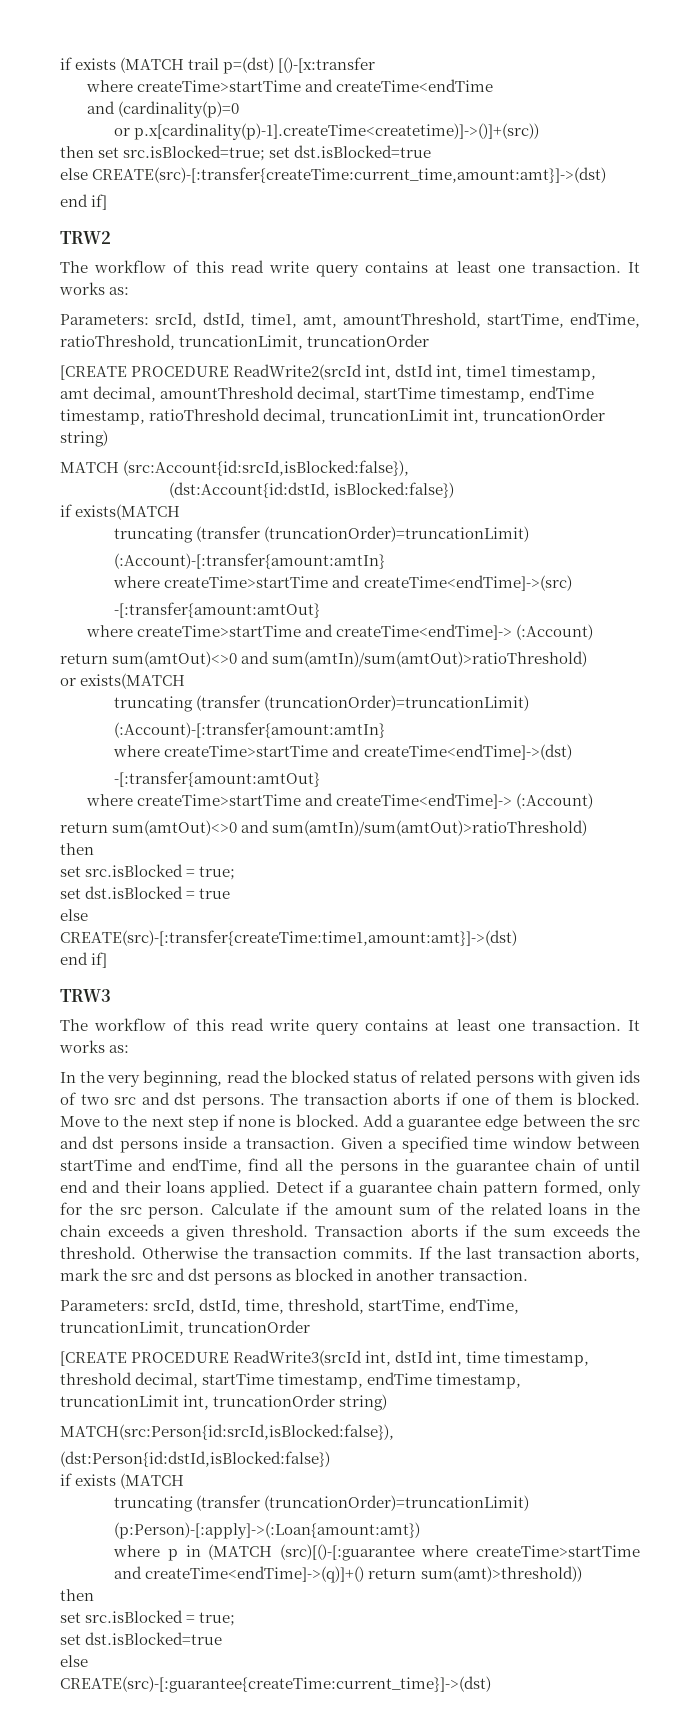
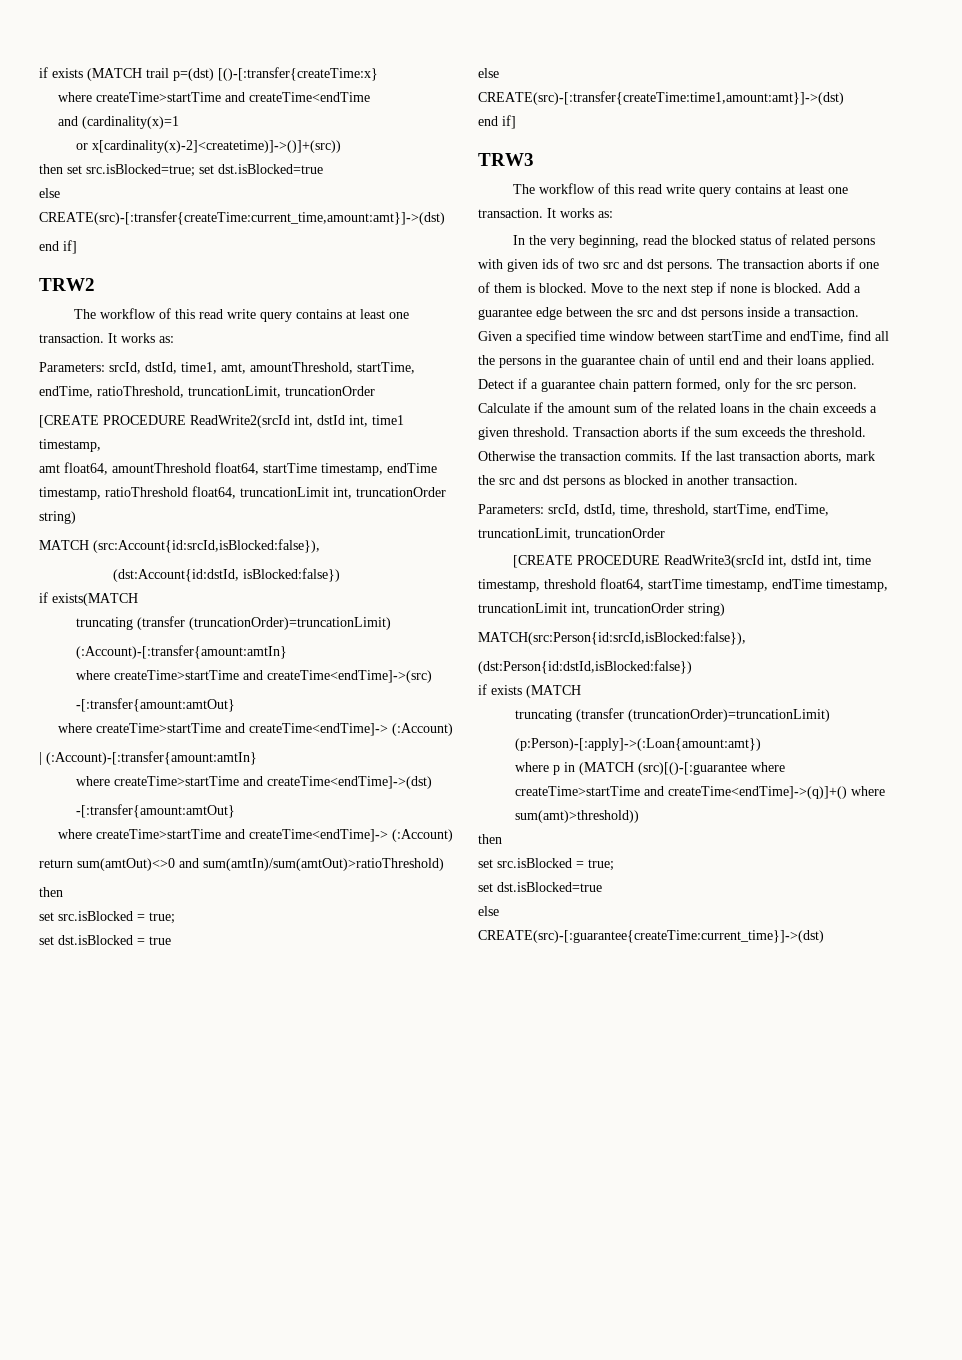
[278,57,376,73] [()-[x:transfer -> [218,67,378,81] [()-[:transfer{createTime:x}
[118,101,240,118] [114,123,540,140] (cardinality(p)=0 // or p.x[cardinality(p)-1].createTime<createtime)]->()]+(src)) -> [81,116,179,129] [76,140,342,153] (cardinality(x)=1 // or x[cardinality(x)-2]<createtime)]->()]+(src))
[93,386,361,402] decimal, amountThreshold decimal, -> [64,462,259,475] float64, amountThreshold float64,
[263,408,327,424] decimal, -> [192,486,236,499] float64,
[60,651,588,667] [60,673,186,689] [114,695,530,712] return sum(amtOut)<>0 and sum(amtIn)/sum(amtOut)>ratioThreshold) // or exists(MATCH // truncating (transfer (truncationOrder)=truncationLimit) // -> [39,752,42,765] |
[135,1372,199,1388] decimal, -> [600,578,644,591] float64,
[368,1568,417,1579] return -> [851,786,886,796] where

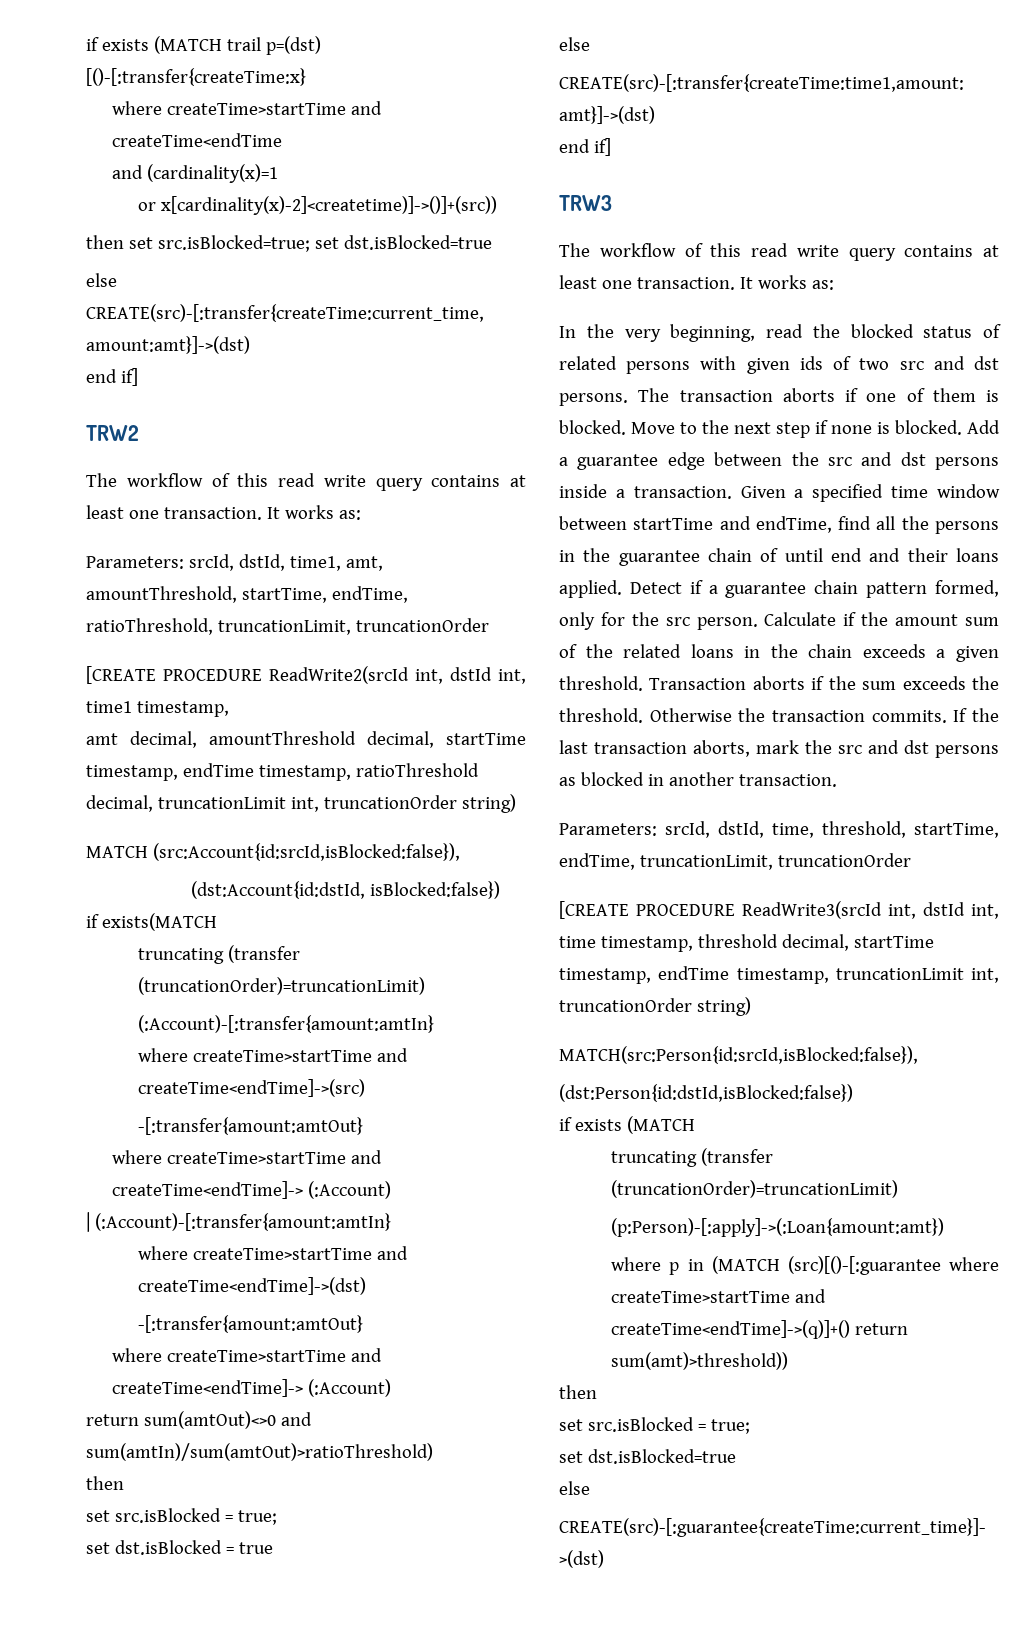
[64,462,259,475] float64, amountThreshold float64, -> [130,731,434,748] decimal, amountThreshold decimal,
[192,486,236,499] float64, -> [86,795,153,812] decimal,
[600,578,644,591] float64, -> [781,934,849,951] decimal,
[851,786,886,796] where -> [855,1323,909,1335] return

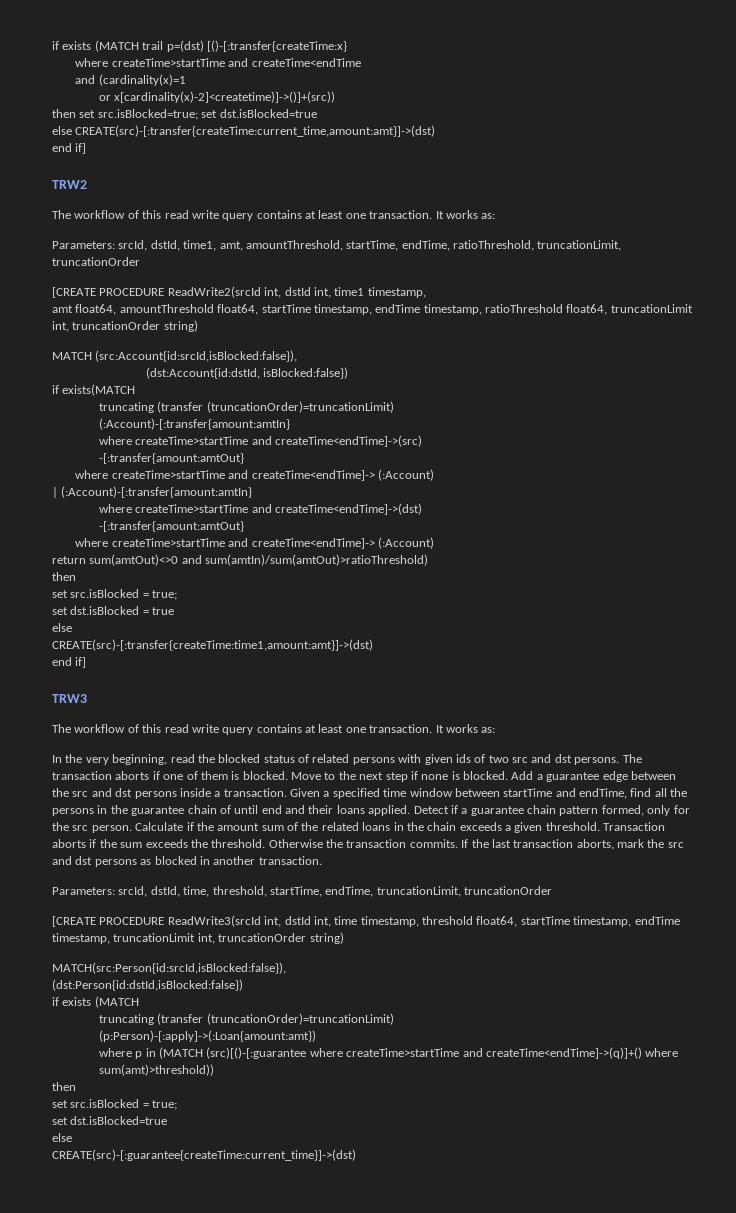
[130,731,434,748] decimal, amountThreshold decimal, -> [75,304,259,315] float64, amountThreshold float64,
[86,795,153,812] decimal, -> [566,304,608,315] float64,
[781,934,849,951] decimal, -> [476,916,518,927] float64,
[855,1323,909,1335] return -> [645,1048,679,1057] where

